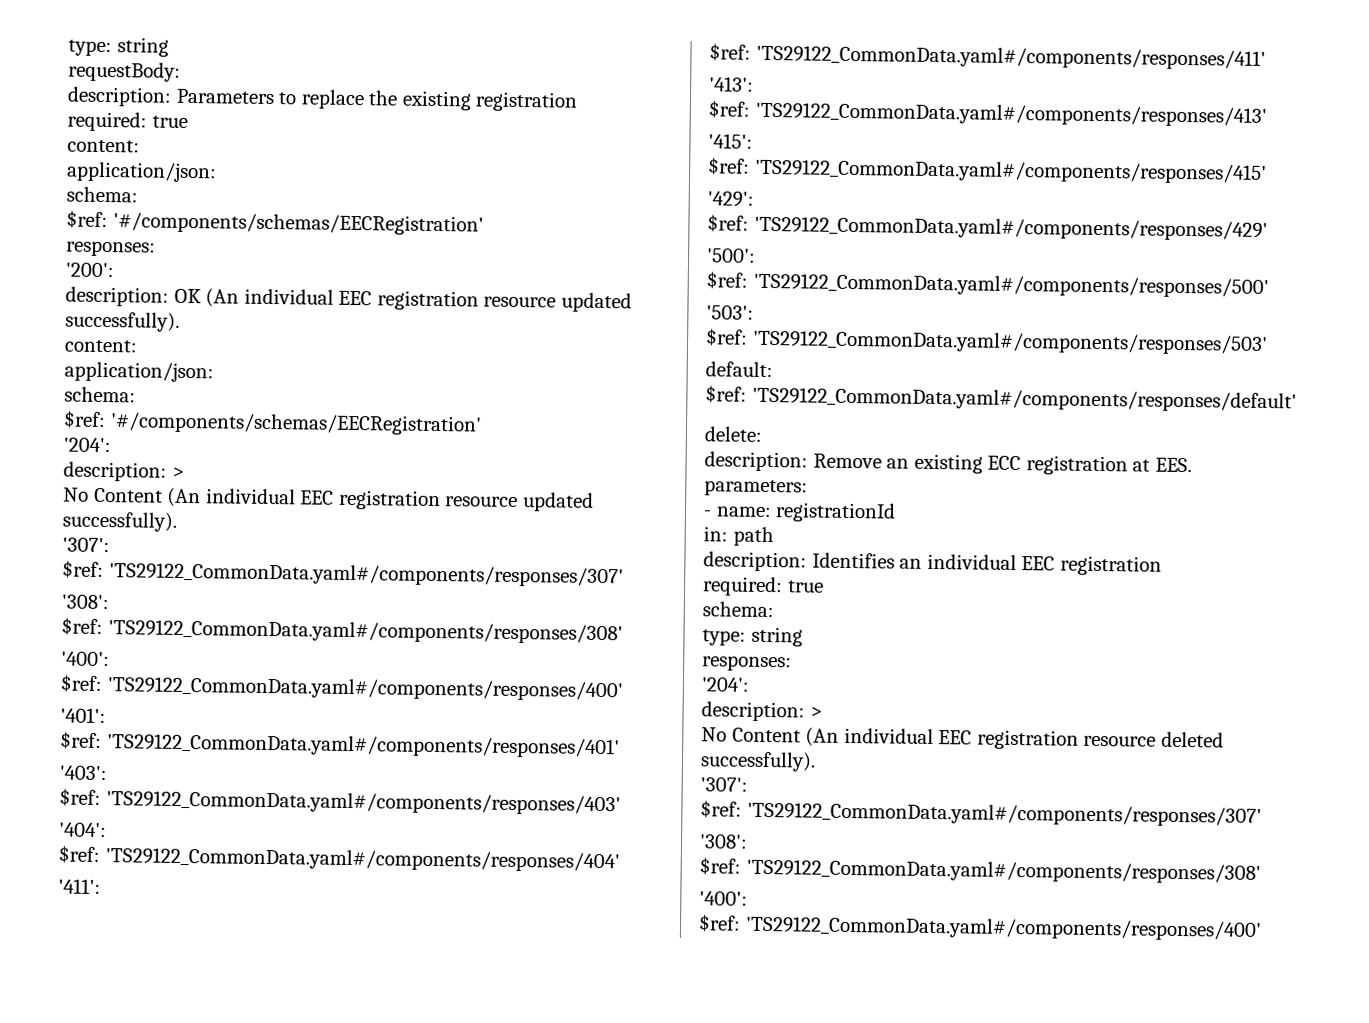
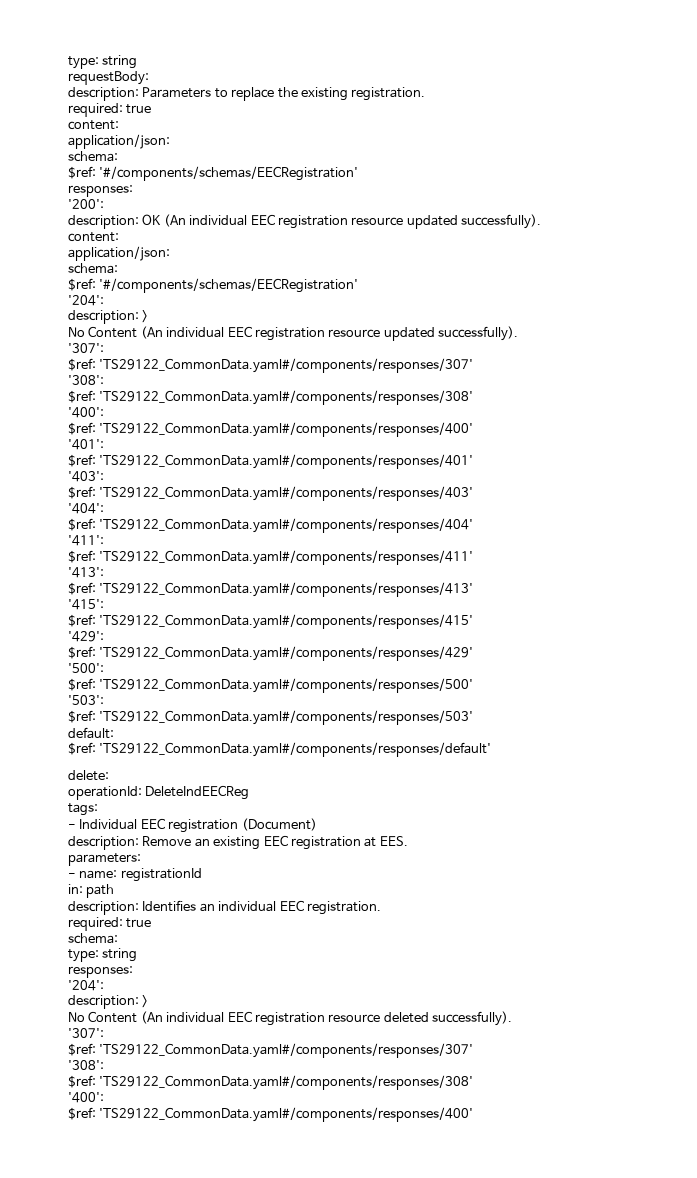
[475,91,579,112] registration -> [351,87,426,101] registration.
(763, 434) none -> [68,785,250,800] [68,803,98,816] [68,818,317,833] // operationId: DeleteIndEECReg // tags: // - Individual EEC registration (Document)
[987,455,1022,471] ECC -> [263,835,288,846] EEC
[1059,555,1162,576] registration -> [306,901,381,915] registration.

